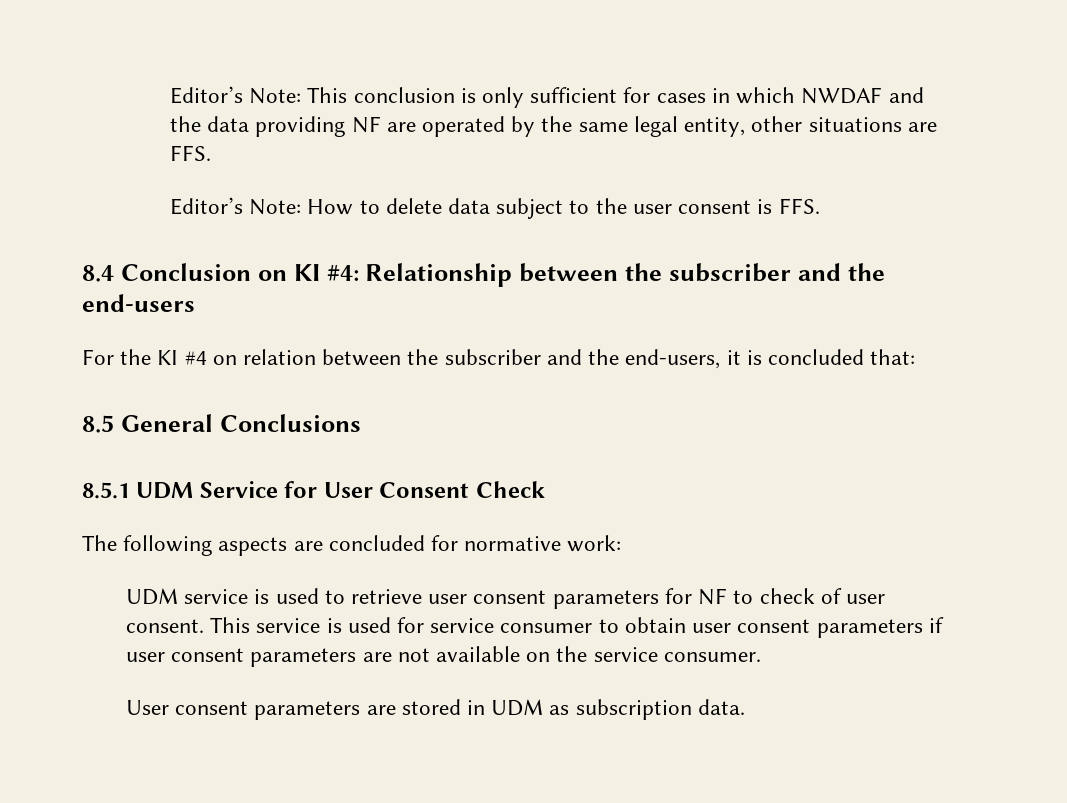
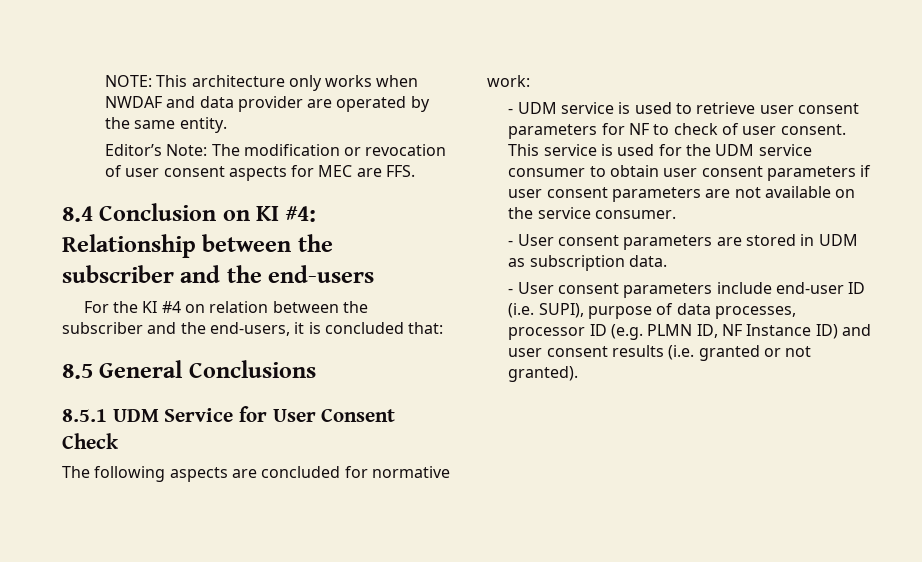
[169,86,924,108] [169,116,381,137] Editor’s Note: This conclusion is only sufficient for cases in which NWDAF and the data providing NF -> [104,75,419,91] [104,96,303,112] NOTE: This architecture only works when NWDAF and data provider
[633,116,937,137] [169,145,211,161] [169,197,773,219] legal entity, other situations are FFS. // Editor’s Note: How to delete data subject to the user consent is -> [179,117,227,133] [104,144,447,156] [104,165,382,181] entity. // Editor’s Note: The modification or revocation of user consent aspects for MEC are
(622, 543) none -> [508,108,514,114] -
(425, 625) none -> [686,144,755,156] the UDM
(761, 657) none -> [508,240,514,246] -
(745, 707) none -> [508,282,866,298] [508,303,797,319] [508,324,871,340] [508,345,812,361] [508,366,579,382] // - User consent parameters include end-user ID (i.e. SUPI), purpose of data processes, processor ID (e.g. PLMN ID, NF Instance ID) and user consent results (i.e. granted or not granted).

